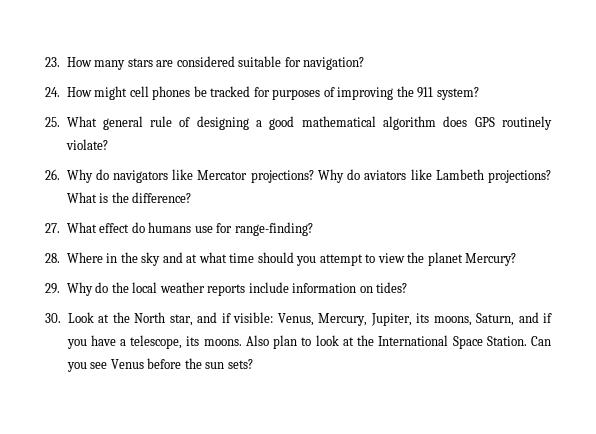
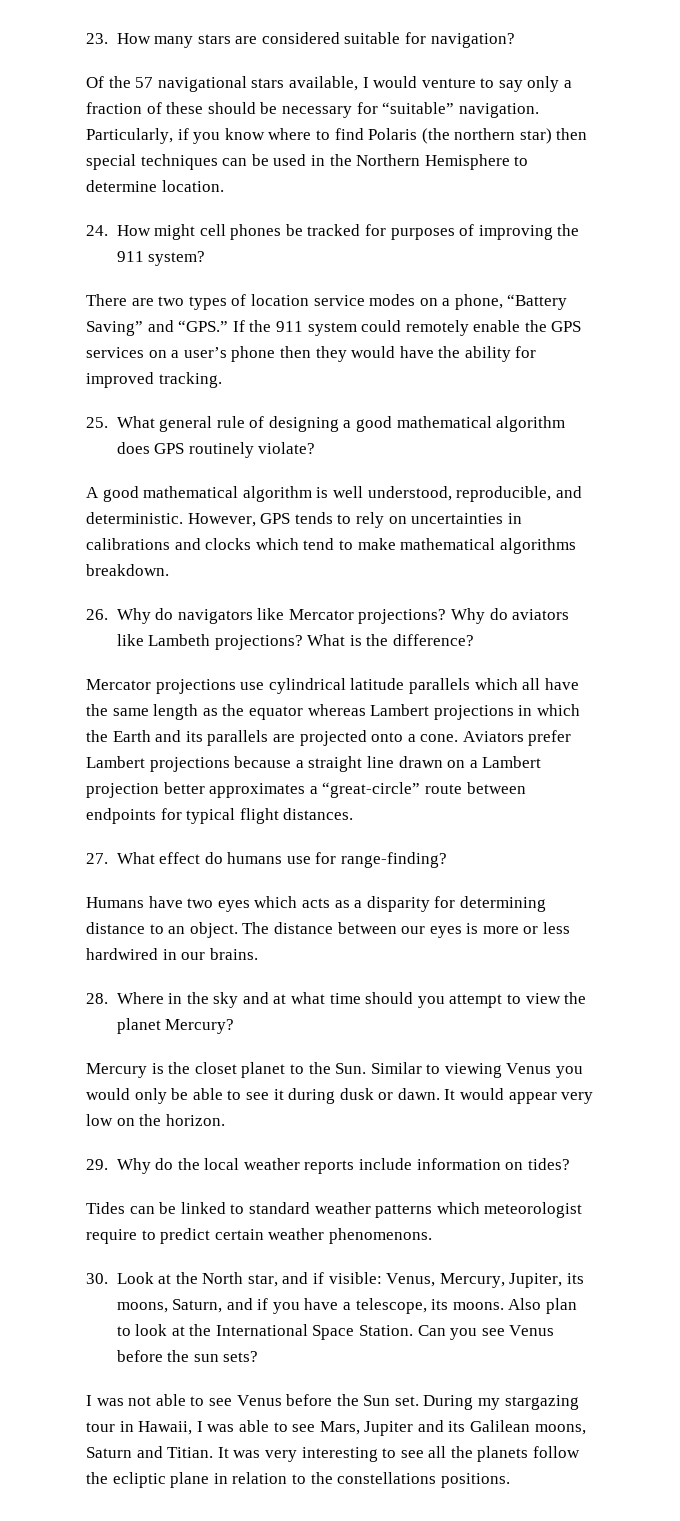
(365, 63) none -> [86,76,573,92] [86,102,539,118] [86,128,588,144] [86,154,529,170] [86,180,224,192] // Of the 57 navigational stars available, I would venture to say only a fraction of these should be necessary for “suitable” navigation. Particularly, if you know where to find Polaris (the northern star) then special techniques can be used in the Northern Hemisphere to determine location.
(479, 93) none -> [86,294,568,310] [86,320,582,336] [86,346,537,362] [86,372,222,388] // There are two types of location service modes on a phone, “Battery Saving” and “GPS.” If the 911 system could remotely enable the GPS services on a user’s phone then they would have the ability for improved tracking.
(108, 144) none -> [86,486,582,502] [86,512,522,528] [86,538,576,554] [86,564,169,576] // A good mathematical algorithm is well understood, reproducible, and deterministic. However, GPS tends to rely on uncertainties in calibrations and clocks which tend to make mathematical algorithms breakdown.
(192, 197) none -> [86,678,579,694] [86,704,580,720] [86,730,572,746] [86,756,542,772] [86,782,526,798] [86,808,354,824] // Mercator projections use cylindrical latitude parallels which all have the same length as the equator whereas Lambert projections in which the Earth and its parallels are projected onto a cone. Aviators prefer Lambert projections because a straight line drawn on a Lambert projection better approximates a “great-circle” route between endpoints for typical flight distances.
(313, 229) none -> [86,896,546,912] [86,922,571,938] [86,948,258,960] // Humans have two eyes which acts as a disparity for determining distance to an object. The distance between our eyes is more or less hardwired in our brains.
(517, 259) none -> [86,1062,584,1078] [86,1088,594,1104] [86,1114,225,1126] // Mercury is the closet planet to the Sun. Similar to viewing Venus you would only be able to see it during dusk or dawn. It would appear very low on the horizon.
(408, 287) none -> [86,1202,583,1218] [86,1228,432,1244] // Tides can be linked to standard weather patterns which meteorologist require to predict certain weather phenomenons.
(253, 364) none -> [86,1394,579,1410] [86,1420,586,1436] [86,1446,581,1462] [86,1472,510,1488] // I was not able to see Venus before the Sun set. During my stargazing tour in Hawaii, I was able to see Mars, Jupiter and its Galilean moons, Saturn and Titian. It was very interesting to see all the planets follow the ecliptic plane in relation to the constellations positions.

